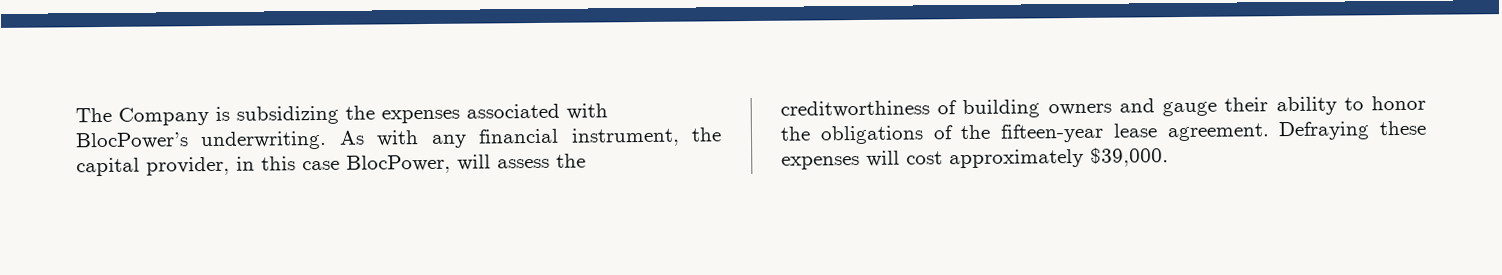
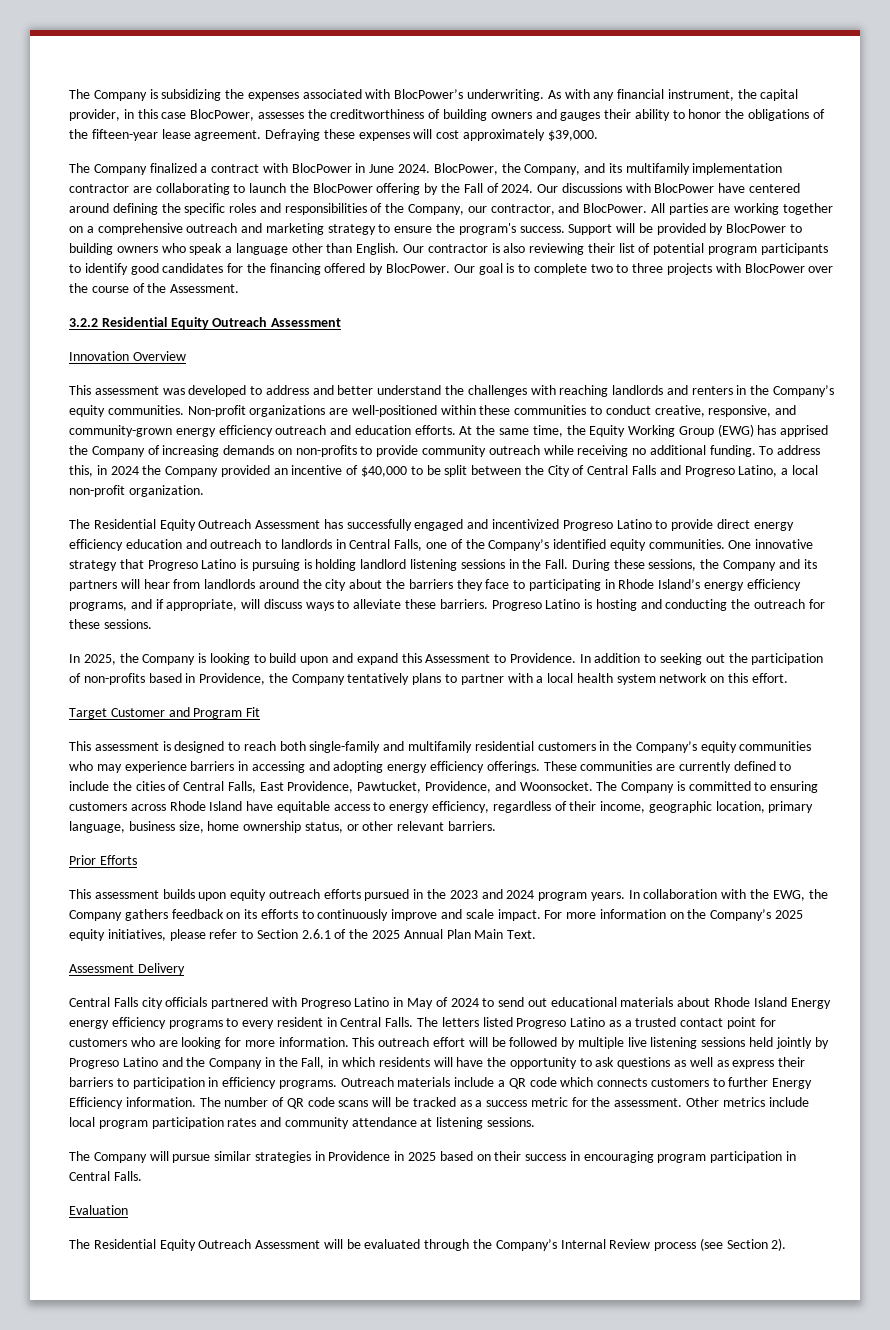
[457,154,550,171] will assess -> [257,112,304,119] assesses
[1162,101,1218,117] gauge -> [560,112,601,121] gauges
(1169, 157) none -> [69,163,783,175] [69,183,801,195] [69,203,834,215] [69,223,803,235] [69,243,828,255] [69,263,834,275] [69,283,240,293] [69,317,342,329] [69,351,186,361] [69,385,835,397] [69,405,797,417] [69,424,829,437] [69,445,821,457] [69,465,818,477] [69,485,204,497] [69,519,794,531] [69,539,814,551] [69,559,817,571] [69,579,801,591] [69,599,825,611] [69,619,152,629] [69,653,824,665] [69,673,788,685] [69,707,261,719] [69,741,812,753] [69,761,792,773] [69,781,819,793] [69,801,814,813] [69,821,497,833] [69,855,137,865] [69,889,828,901] [69,909,804,921] [69,929,537,941] [69,963,185,975] [69,997,831,1009] [69,1017,776,1029] [69,1037,829,1049] [69,1057,806,1069] [69,1077,813,1089] [69,1097,809,1109] [69,1117,536,1129] [69,1151,797,1163] [69,1171,142,1181] [69,1205,128,1215] [69,1238,787,1251] // The Company finalized a contract with BlocPower in June 2024. BlocPower, the Company, and its multifamily implementation contractor are collaborating to launch the BlocPower offering by the Fall of 2024. Our discussions with BlocPower have centered around defining the specific roles and responsibilities of the Company, our contractor, and BlocPower. All parties are working together on a comprehensive outreach and marketing strategy to ensure the program's success. Support will be provided by BlocPower to building owners who speak a language other than English. Our contractor is also reviewing their list of potential program participants to identify good candidates for the financing offered by BlocPower. Our goal is to complete two to three projects with BlocPower over the course of the Assessment. // 3.2.2 Residential Equity Outreach Assessment // Innovation Overview // This assessment was developed to address and better understand the challenges with reaching landlords and renters in the Company’s equity communities. Non-profit organizations are well-positioned within these communities to conduct creative, responsive, and community-grown energy efficiency outreach and education efforts. At the same time, the Equity Working Group (EWG) has apprised the Company of increasing demands on non-profits to provide community outreach while receiving no additional funding. To address this, in 2024 the Company provided an incentive of $40,000 to be split between the City of Central Falls and Progreso Latino, a local non-profit organization. // The Residential Equity Outreach Assessment has successfully engaged and incentivized Progreso Latino to provide direct energy efficiency education and outreach to landlords in Central Falls, one of the Company’s identified equity communities. One innovative strategy that Progreso Latino is pursuing is holding landlord listening sessions in the Fall. During these sessions, the Company and its partners will hear from landlords around the city about the barriers they face to participating in Rhode Island’s energy efficiency programs, and if appropriate, will discuss ways to alleviate these barriers. Progreso Latino is hosting and conducting the outreach for these sessions. // In 2025, the Company is looking to build upon and expand this Assessment to Providence. In addition to seeking out the participation of non-profits based in Providence, the Company tentatively plans to partner with a local health system network on this effort. // Target Customer and Program Fit // This assessment is designed to reach both single-family and multifamily residential customers in the Company’s equity communities who may experience barriers in accessing and adopting energy efficiency offerings. These communities are currently defined to include the cities of Central Falls, East Providence, Pawtucket, Providence, and Woonsocket. The Company is committed to ensuring customers across Rhode Island have equitable access to energy efficiency, regardless of their income, geographic location, primary language, business size, home ownership status, or other relevant barriers. // Prior Efforts // This assessment builds upon equity outreach efforts pursued in the 2023 and 2024 program years. In collaboration with the EWG, the Company gathers feedback on its efforts to continuously improve and scale impact. For more information on the Company’s 2025 equity initiatives, please refer to Section 2.6.1 of the 2025 Annual Plan Main Text. // Assessment Delivery // Central Falls city officials partnered with Progreso Latino in May of 2024 to send out educational materials about Rhode Island Energy energy efficiency programs to every resident in Central Falls. The letters listed Progreso Latino as a trusted contact point for customers who are looking for more information. This outreach effort will be followed by multiple live listening sessions held jointly by Progreso Latino and the Company in the Fall, in which residents will have the opportunity to ask questions as well as express their barriers to participation in efficiency programs. Outreach materials include a QR code which connects customers to further Energy Efficiency information. The number of QR code scans will be tracked as a success metric for the assessment. Other metrics include local program participation rates and community attendance at listening sessions. // The Company will pursue similar strategies in Providence in 2025 based on their success in encouraging program participation in Central Falls. // Evaluation // The Residential Equity Outreach Assessment will be evaluated through the Company’s Internal Review process (see Section 2).

